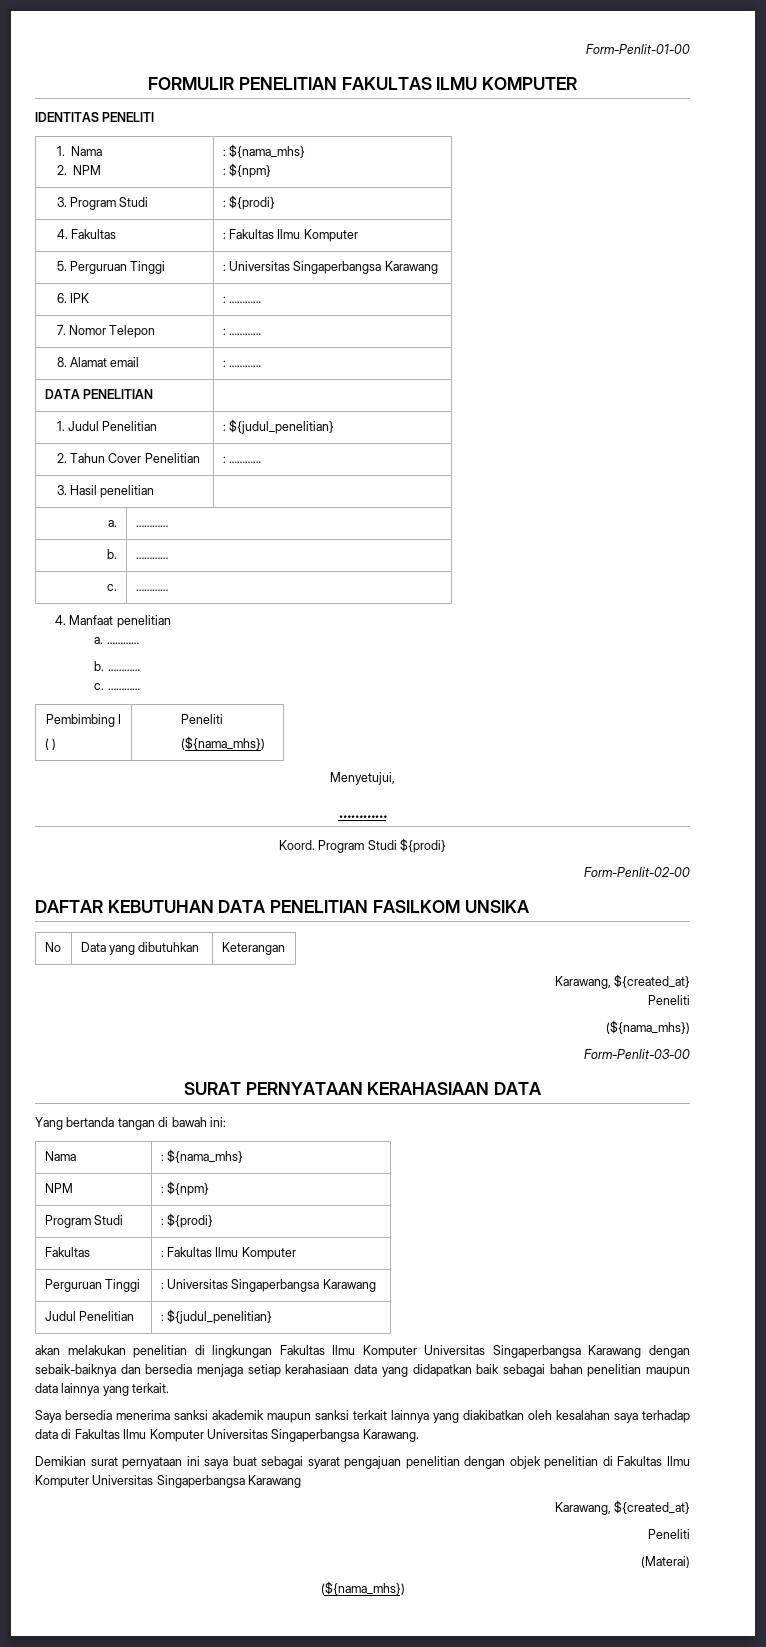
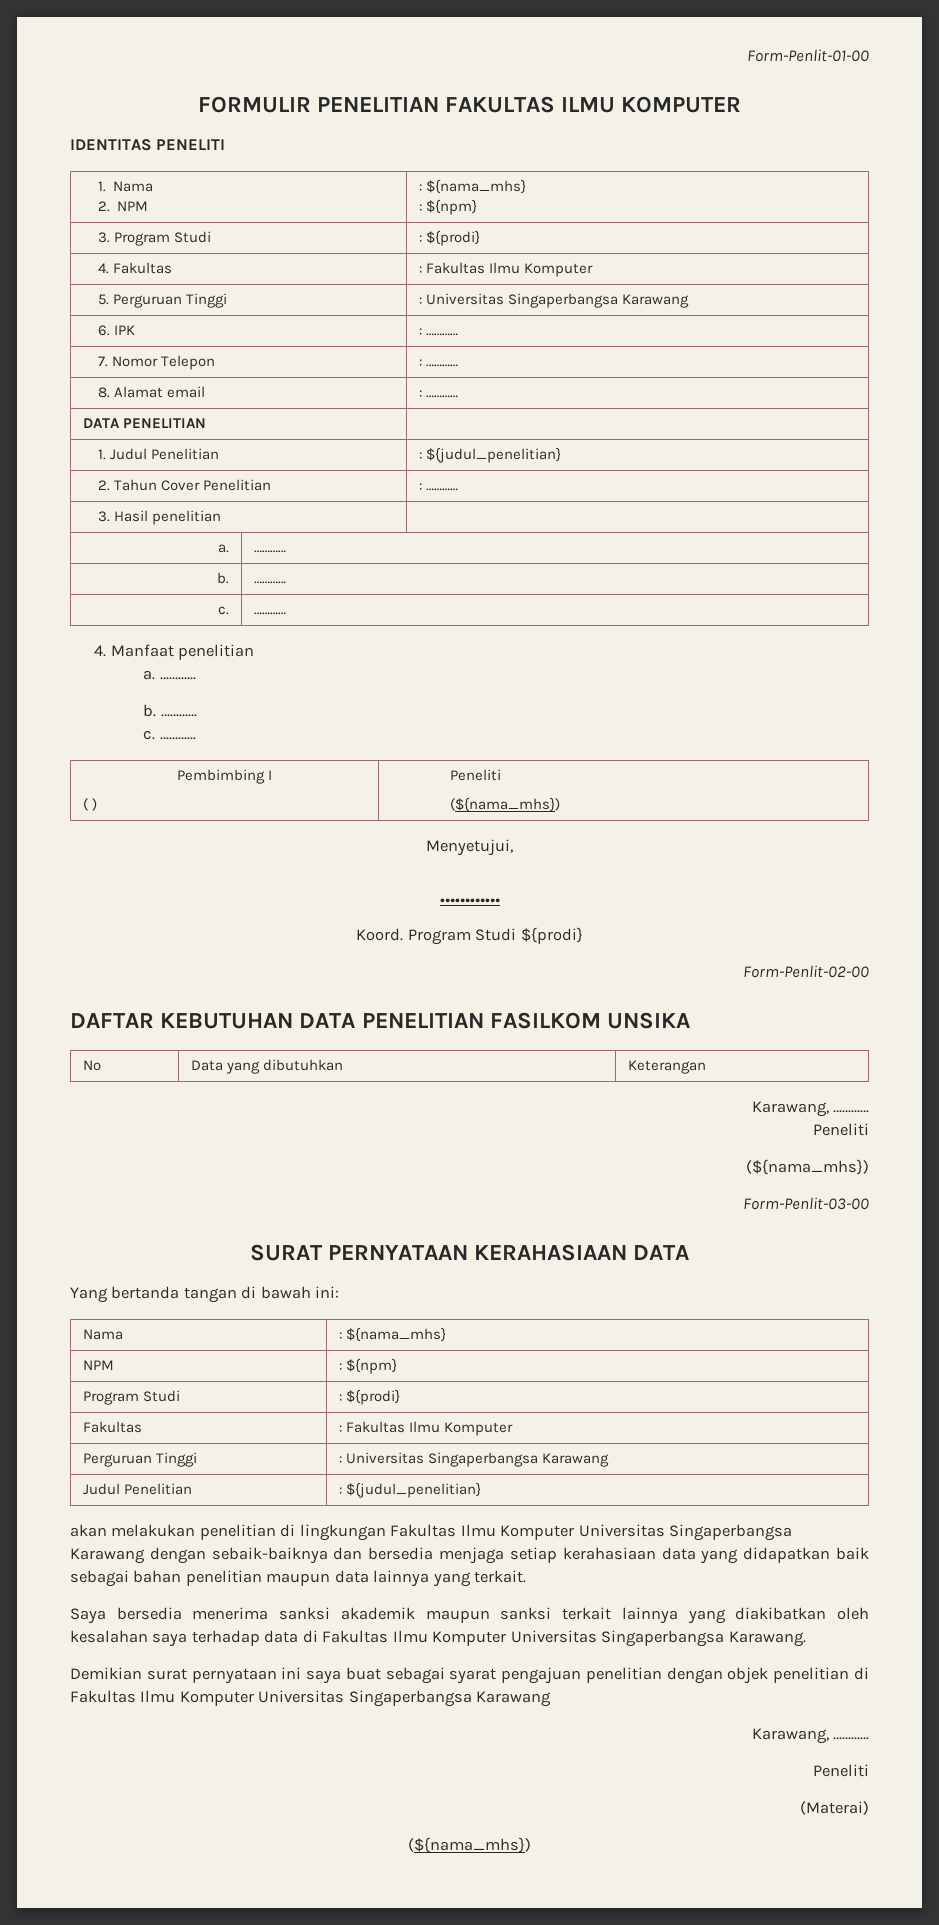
[614,974,690,988] ${created_at} -> [833,1110,869,1113] …………
[614,1500,690,1514] ${created_at} -> [833,1737,869,1740] …………

